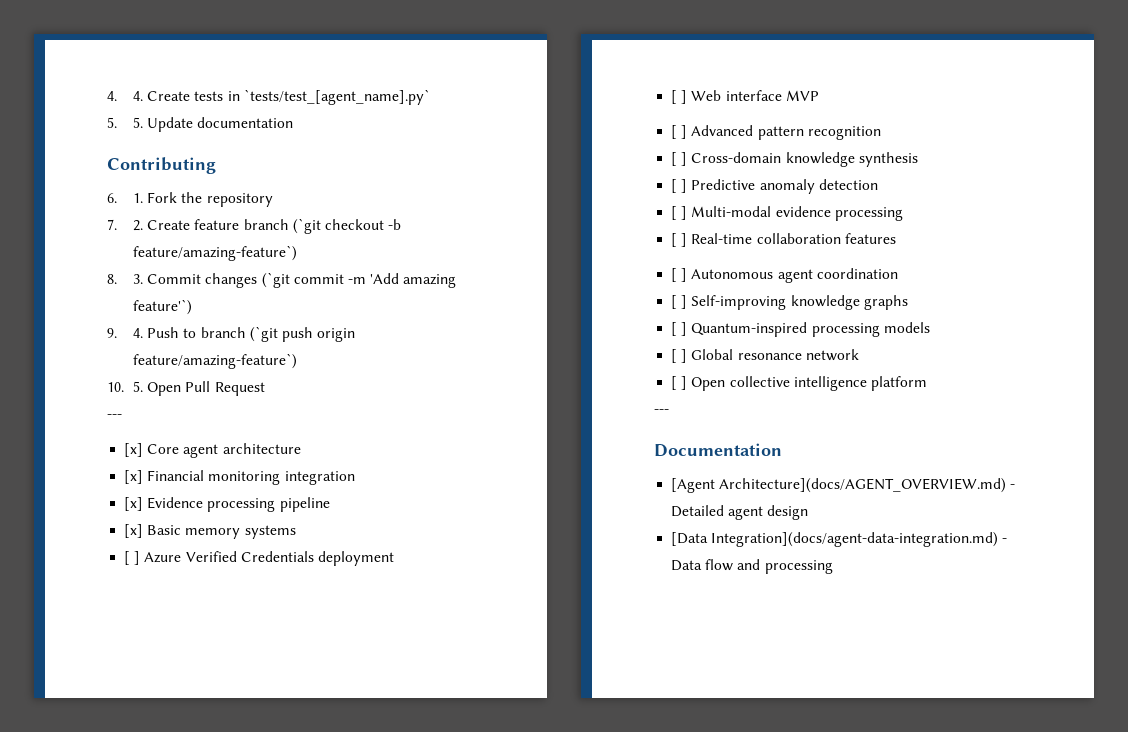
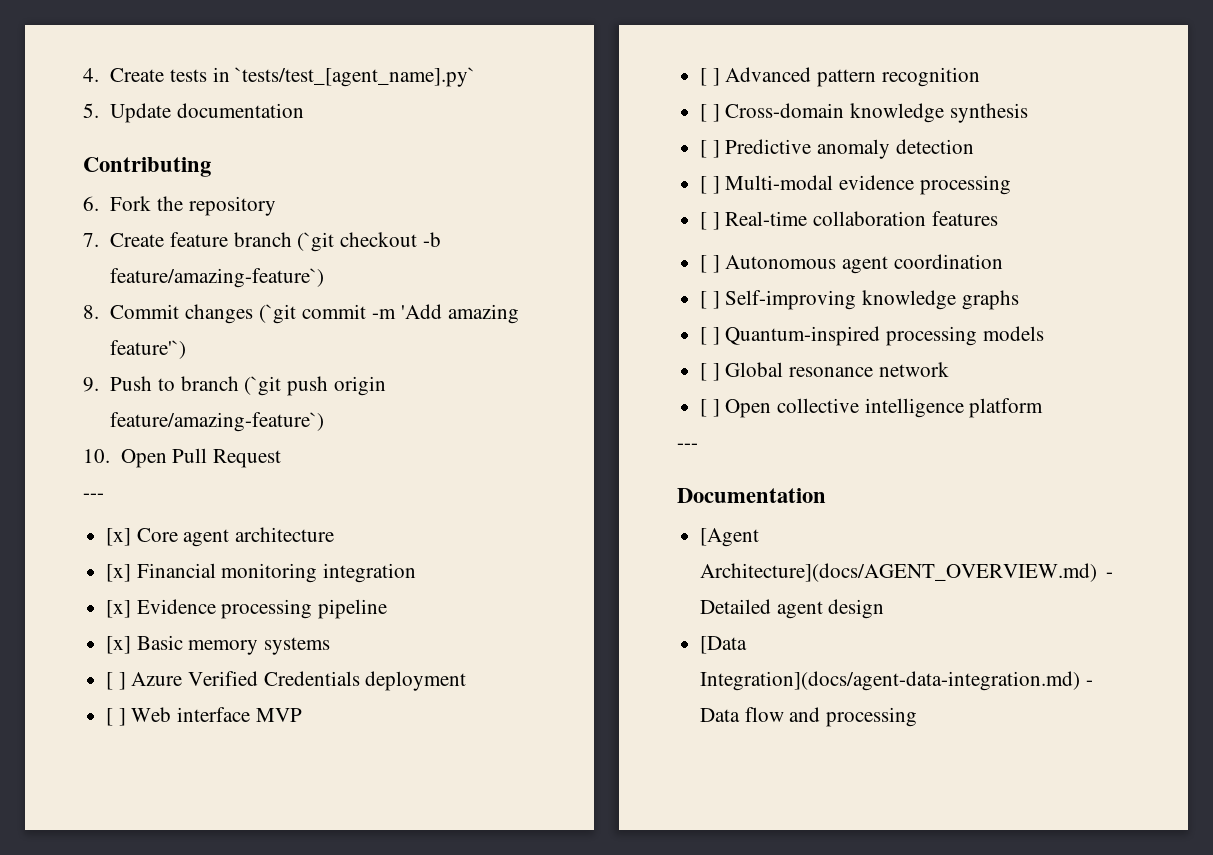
[107,91,144,101] 4. 4. -> [83,68,99,82] 4.
[133,117,144,128] 5. -> (99, 110) none
[133,193,144,203] 1. -> (99, 203) none
[133,220,144,231] 2. -> (99, 240) none
[133,274,144,284] 3. -> (99, 312) none
[133,328,144,338] 4. -> (99, 384) none
[133,381,144,392] 5. -> (110, 456) none

